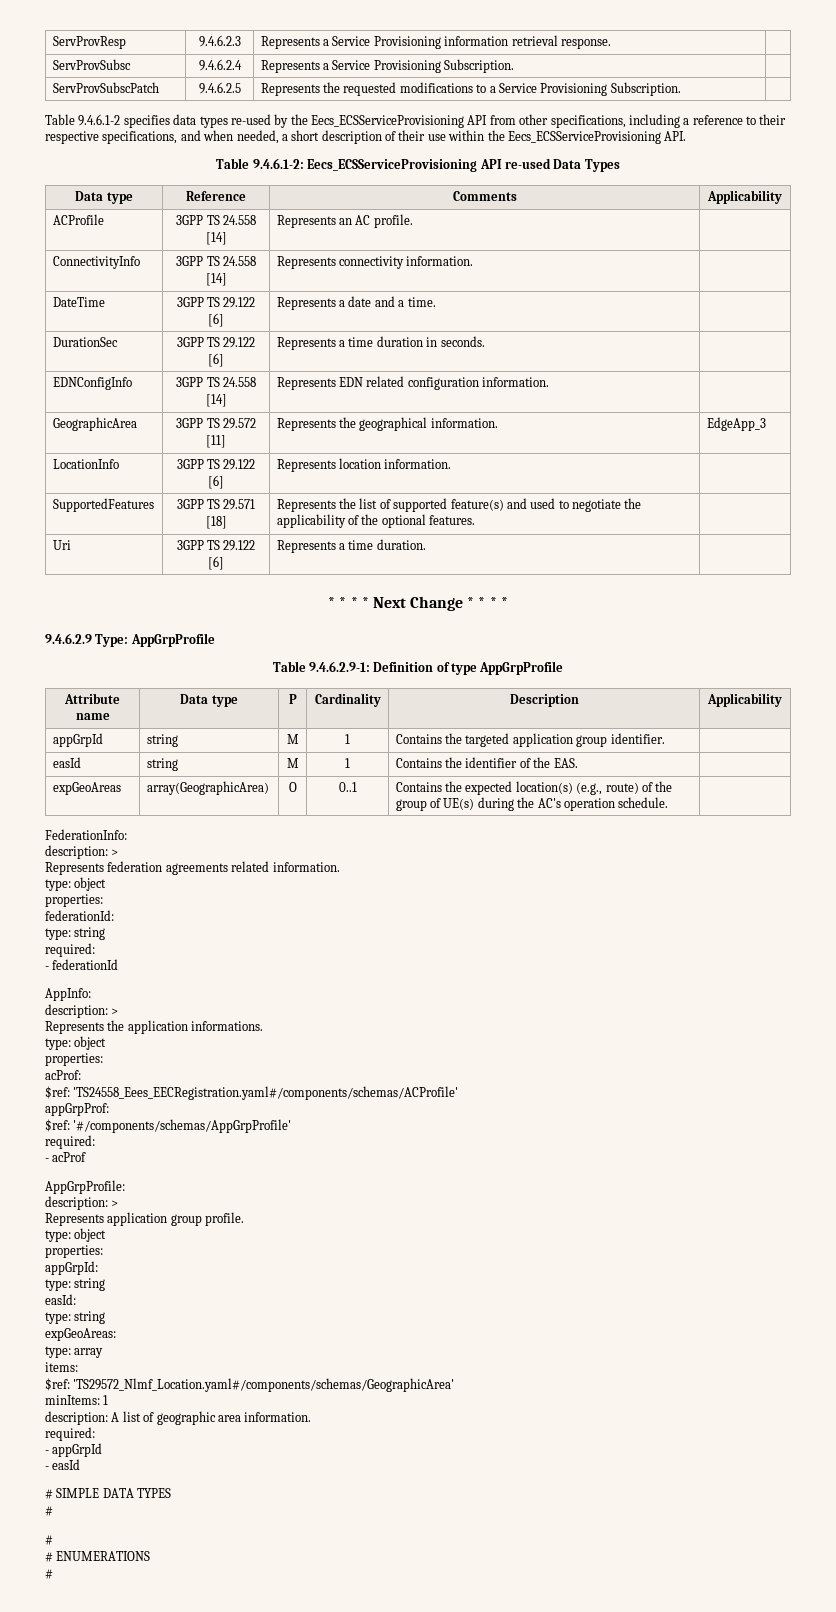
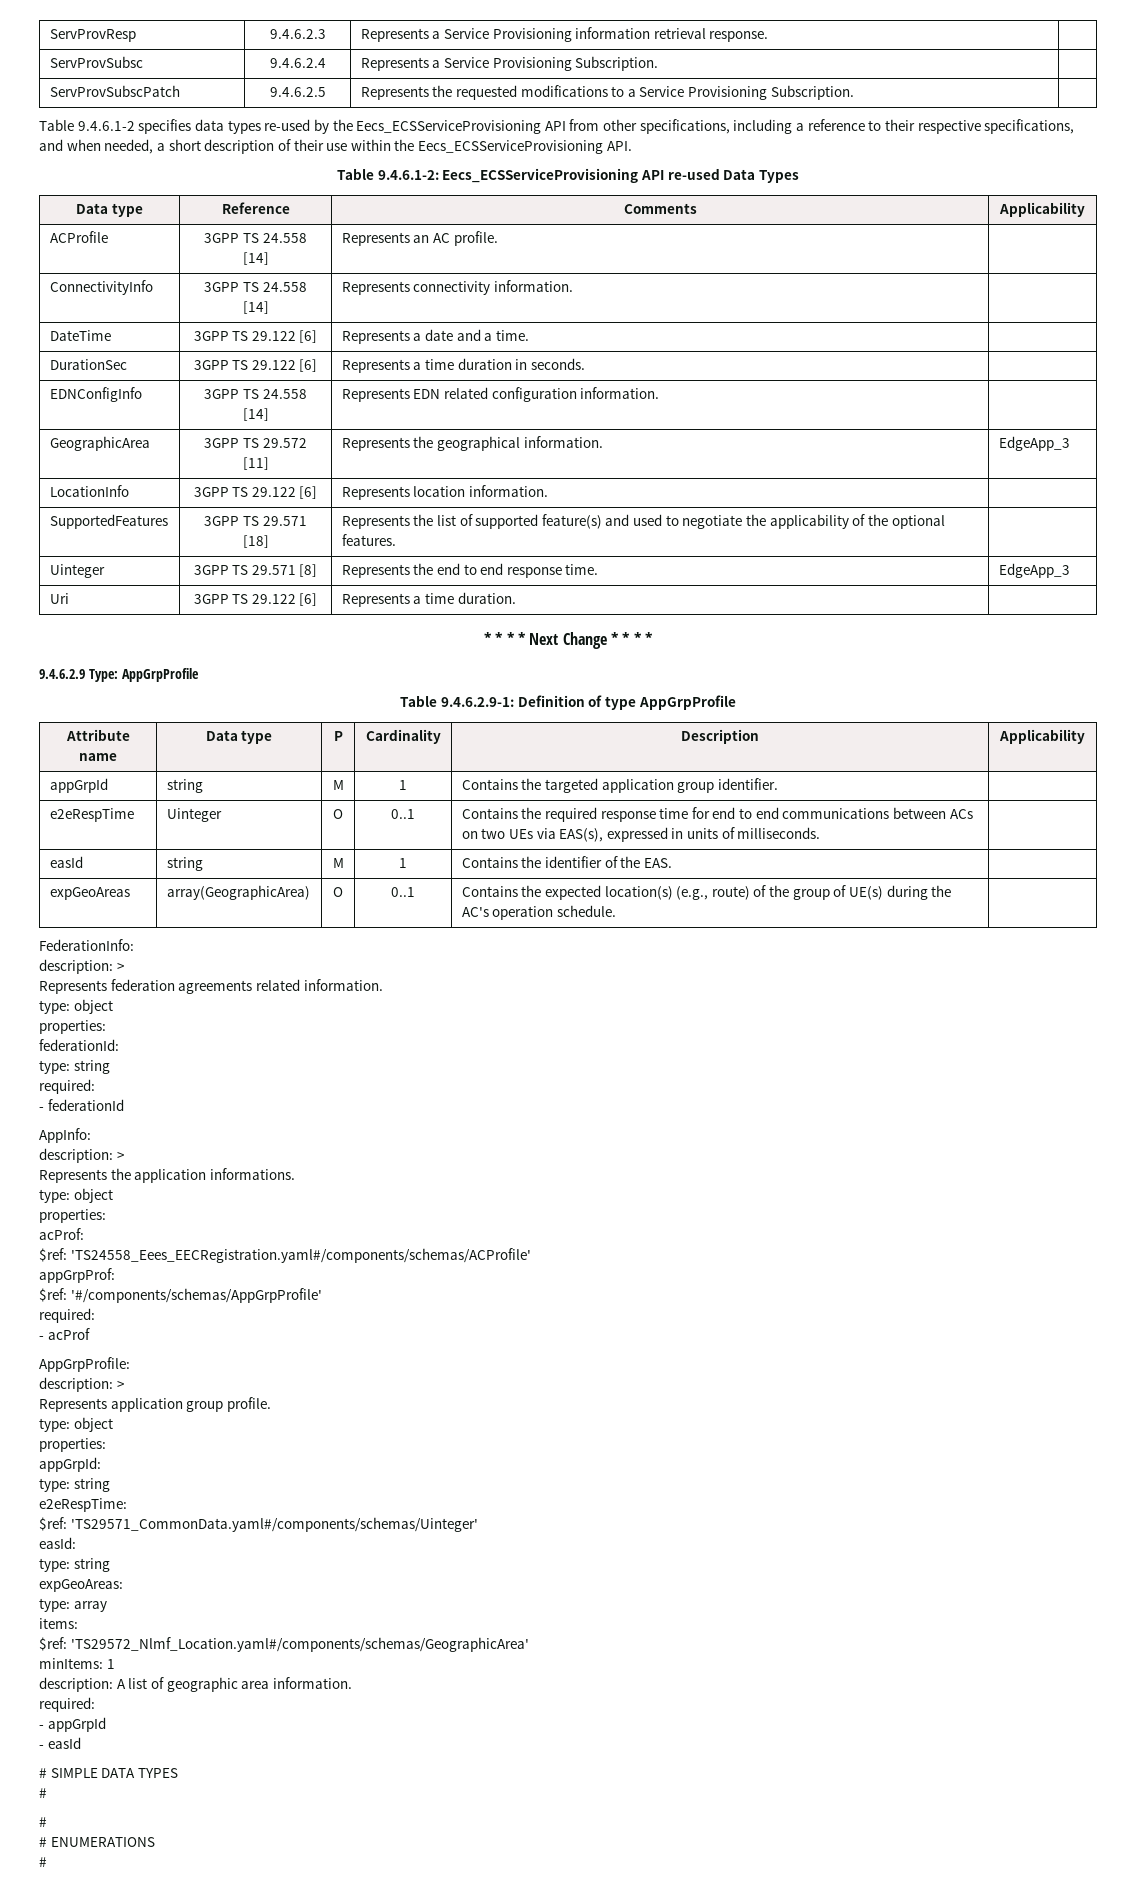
(476, 520) none -> [49,564,105,578] [193,564,318,577] [341,563,599,578] [998,563,1070,578] // Uinteger | 3GPP TS 29.571 [8] | Represents the end to end response time. | EdgeApp_3
(665, 738) none -> [49,808,134,822] [166,808,222,822] [333,809,343,819] [391,809,415,819] [461,807,973,822] [461,827,821,842] // e2eRespTime | Uinteger | O | 0..1 | Contains the required response time for end to end communications between ACs on two UEs via EAS(s), expressed in units of milliseconds. |
(106, 1284) none -> [39,1498,127,1512] [39,1517,478,1532] // e2eRespTime: // $ref: 'TS29571_CommonData.yaml#/components/schemas/Uinteger'

